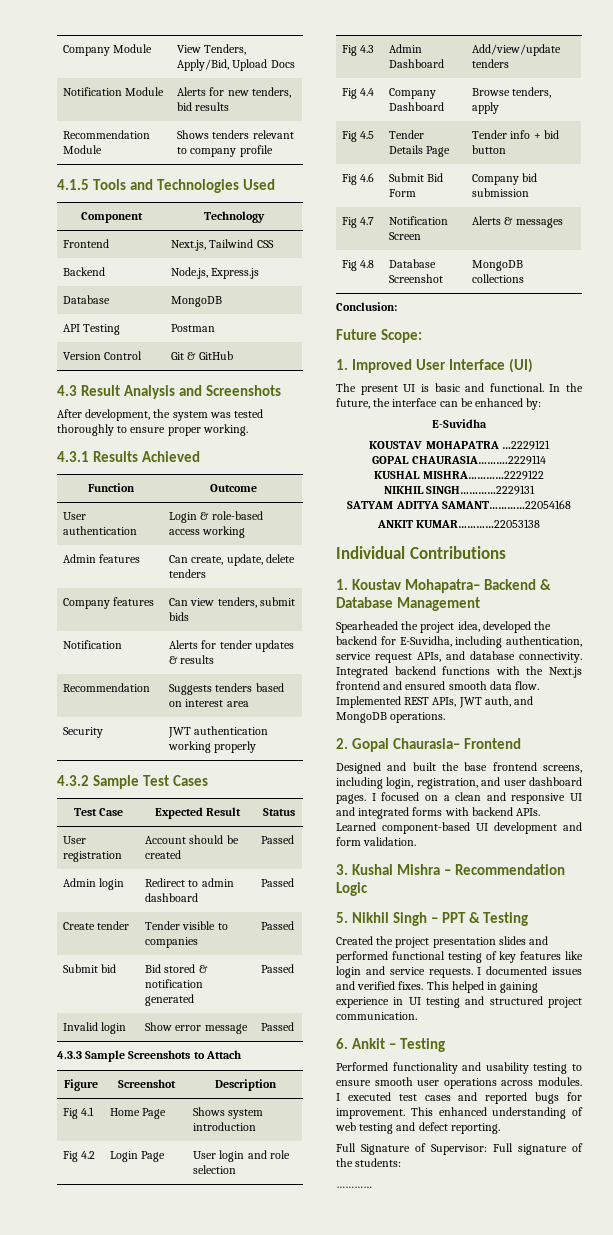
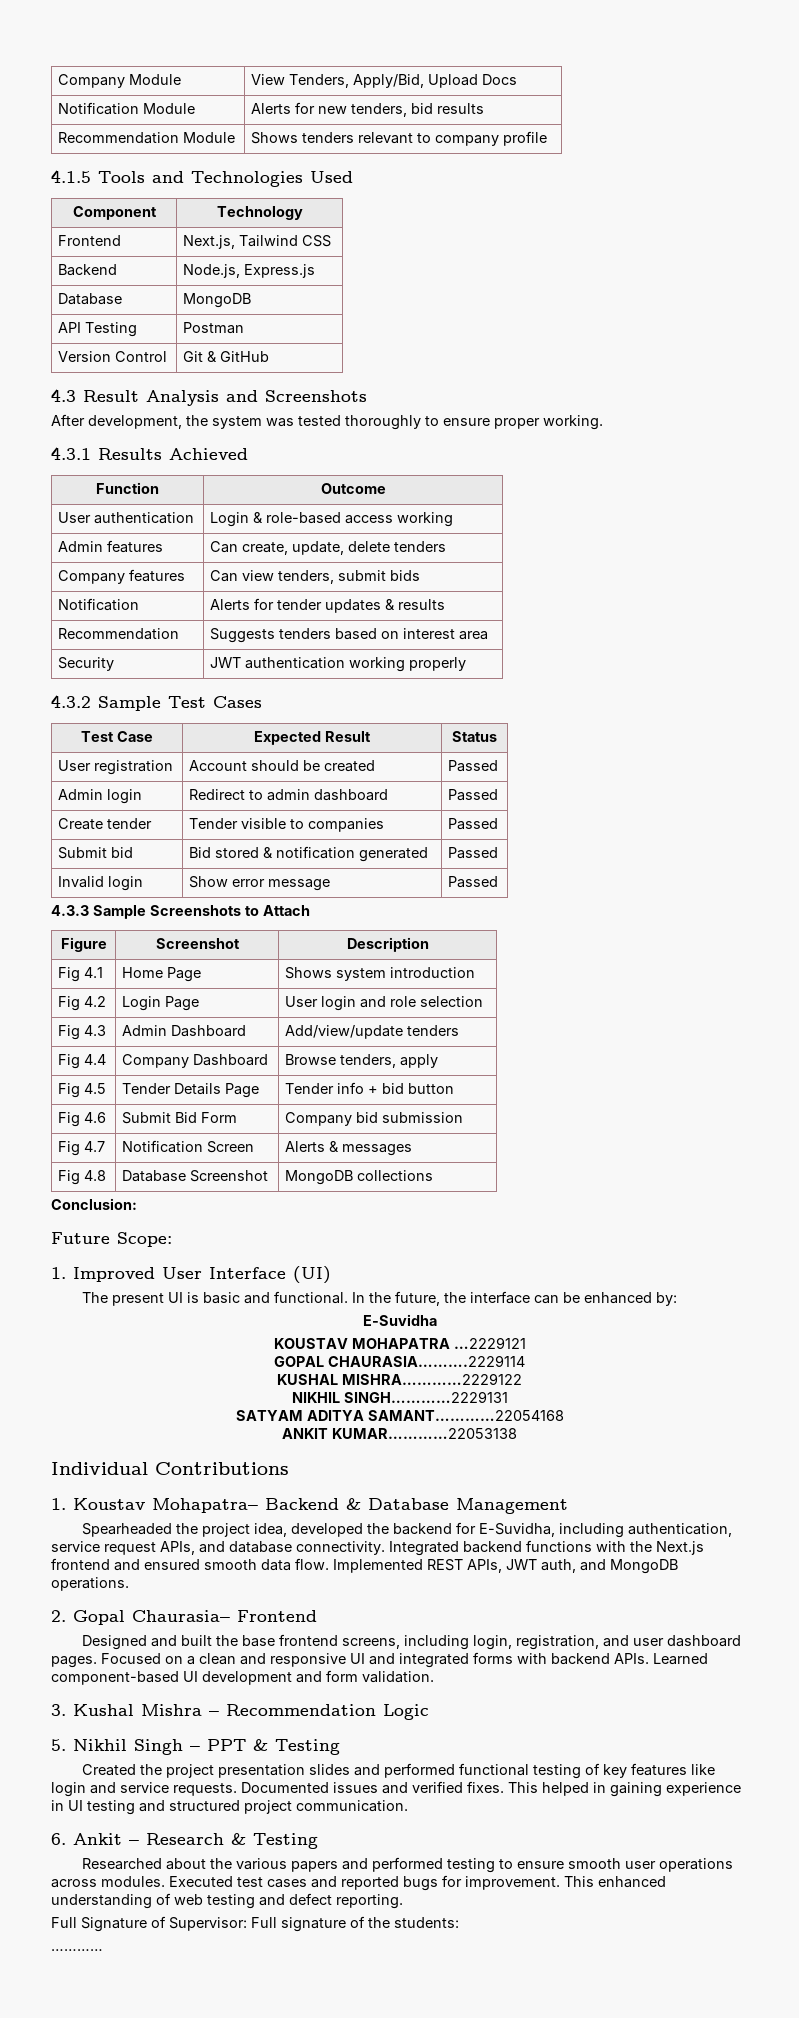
[371,792,420,801] I focused -> [101,1653,161,1664] Focused
[477,966,548,975] I documented -> [241,1782,329,1793] Documented
[399,1038,445,1052] [336,1062,529,1074] Testing // Performed functionality and usability -> [146,1833,318,1849] [82,1857,444,1872] Research & Testing // Researched about the various papers and performed
[336,1092,391,1101] I executed -> [169,1876,233,1887] Executed

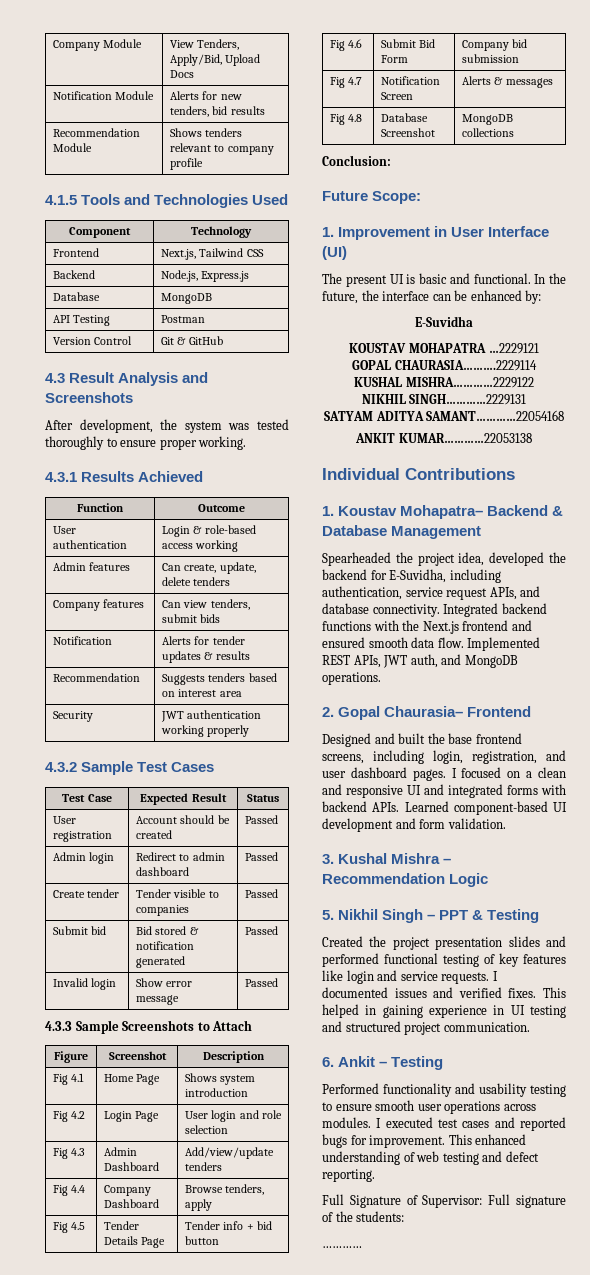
[73,1267,155,1282] Improved -> [338,226,448,240] Improvement in
[101,1653,161,1664] Focused -> [451,767,502,778] I focused
[241,1782,329,1793] Documented -> [492,971,498,981] [322,987,388,998] I documented
[146,1833,318,1849] [82,1857,444,1872] Research & Testing // Researched about the various papers and performed -> [391,1056,444,1070] [322,1083,527,1097] Testing // Performed functionality and usability
[169,1876,233,1887] Executed -> [376,1117,433,1128] I executed

